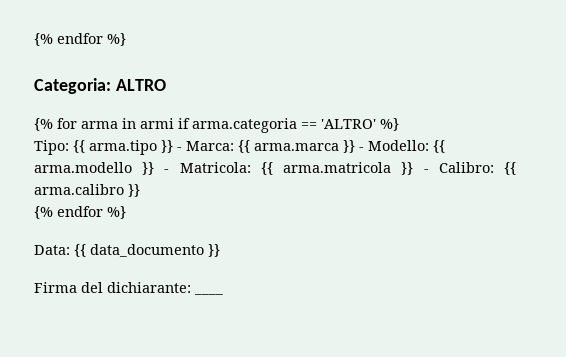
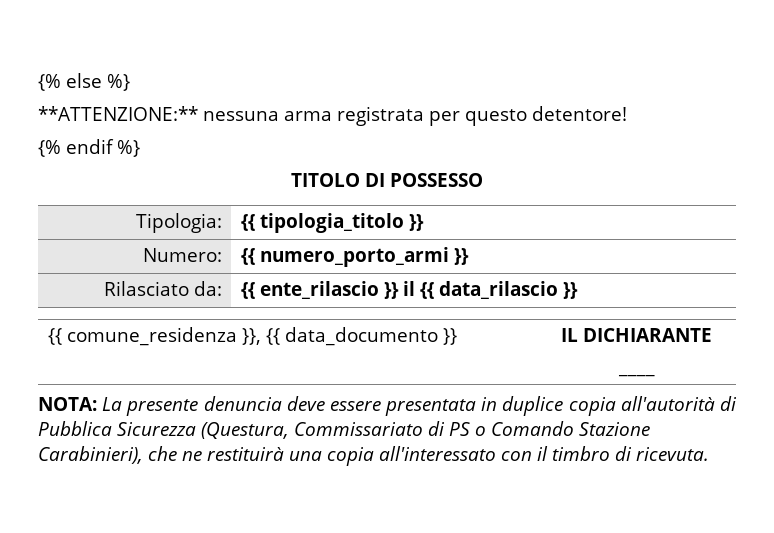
[34,33,126,46] [34,78,166,94] [34,118,399,133] [34,140,445,155] [34,162,516,175] [34,184,140,197] [34,206,126,219] [34,244,220,257] [34,282,191,293] [194,293,223,295] {% endfor %} // Categoria: ALTRO // {% for arma in armi if arma.categoria == 'ALTRO' %} // Tipo: {{ arma.tipo }} - Marca: {{ arma.marca }} - Modello: {{ arma.modello }} - Matricola: {{ arma.matricola }} - Calibro: {{ arma.calibro }} // {% endfor %} // Data: {{ data_documento }} // Firma del dichiarante: ____ -> [38,73,130,91] [38,106,627,126] [38,139,140,157] [291,173,483,187] [136,213,223,233] [240,213,424,233] [143,248,223,262] [240,247,469,267] [104,281,223,296] [240,281,578,299] [47,327,457,346] [561,328,712,342] [617,373,655,377] [38,396,737,416] [38,421,650,439] [38,446,709,466] {% else %} // **ATTENZIONE:** nessuna arma registrata per questo detentore! // {% endif %} // TITOLO DI POSSESSO // Tipologia: | {{ tipologia_titolo }} // Numero: | {{ numero_porto_armi }} // Rilasciato da: | {{ ente_rilascio }} il {{ data_rilascio }} // {{ comune_residenza }}, {{ data_documento }} | IL DICHIARANTE // ____ // NOTA: La presente denuncia deve essere presentata in duplice copia all'autorità di Pubblica Sicurezza (Questura, Commissariato di PS o Comando Stazione Carabinieri), che ne restituirà una copia all'interessato con il timbro di ricevuta.

